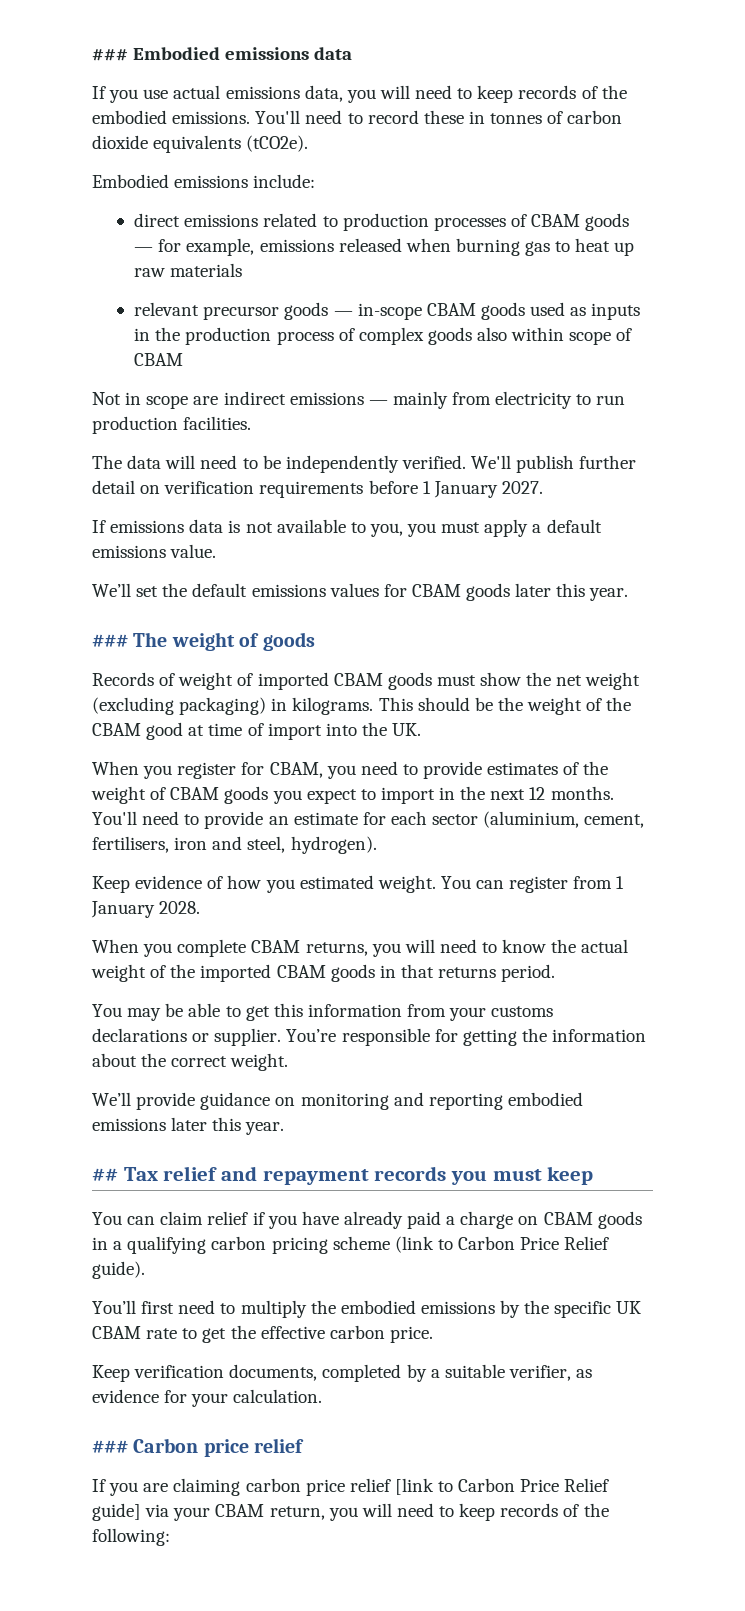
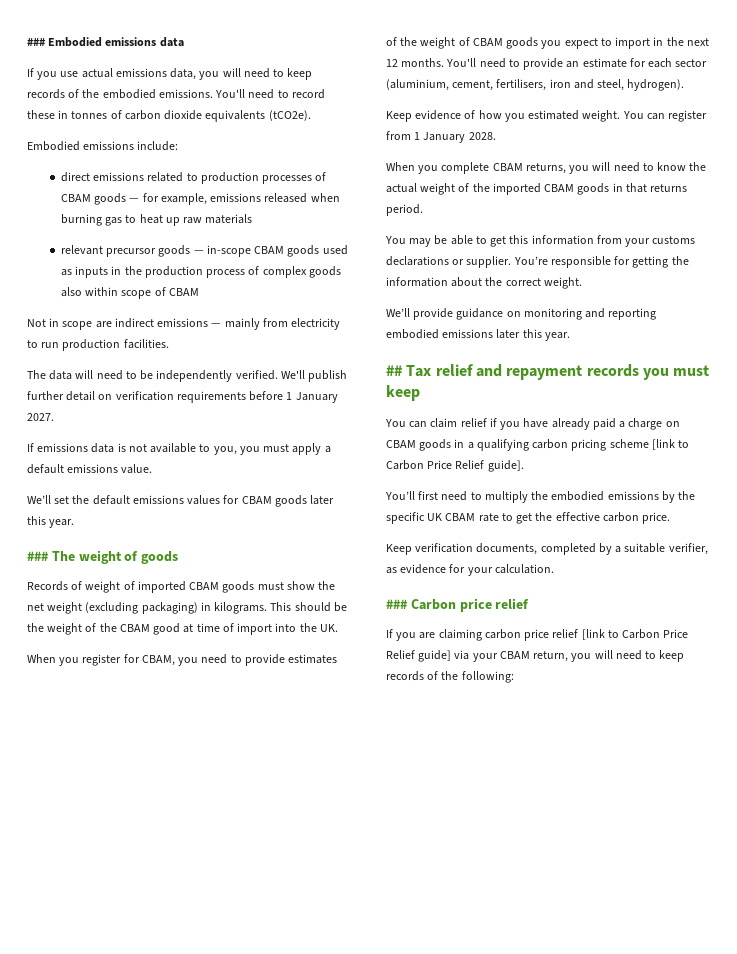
[394,1236,610,1253] [92,1261,145,1279] (link to Carbon Price Relief guide). -> [651,439,690,450] [386,460,524,472] [link to Carbon Price Relief guide].

